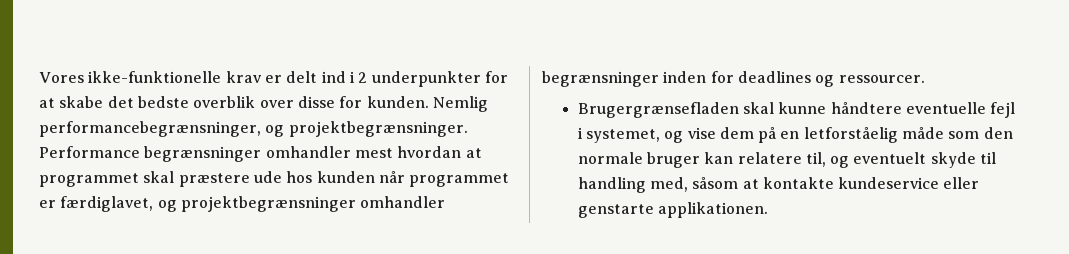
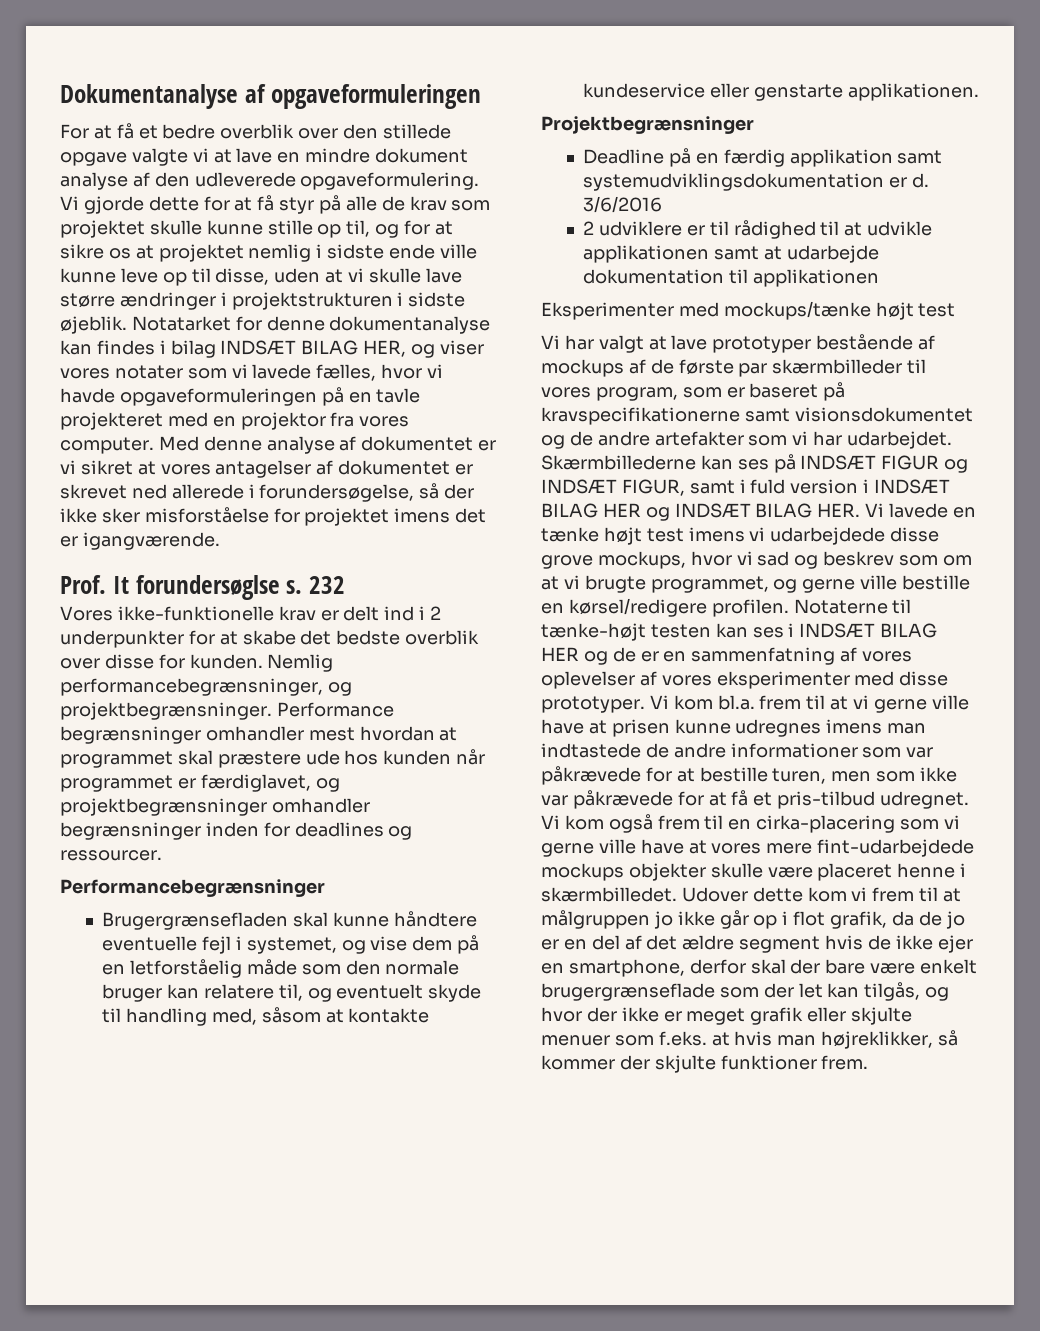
(39, 77) none -> [60,84,481,109] [60,123,451,139] [60,148,469,166] [60,172,480,190] [60,195,491,214] [60,220,453,238] [60,244,477,262] [60,268,462,286] [60,292,466,310] [60,316,491,334] [60,340,484,358] [60,364,444,381] [60,387,421,406] [60,412,410,430] [60,436,497,454] [60,460,474,478] [60,483,475,502] [60,507,487,526] [60,532,220,550] [60,575,345,600] Dokumentanalyse af opgaveformuleringen // For at få et bedre overblik over den stillede opgave valgte vi at lave en mindre dokument analyse af den udleverede opgaveformulering. Vi gjorde dette for at få styr på alle de krav som projektet skulle kunne stille op til, og for at sikre os at projektet nemlig i sidste ende ville kunne leve op til disse, uden at vi skulle lave større ændringer i projektstrukturen i sidste øjeblik. Notatarket for denne dokumentanalyse kan findes i bilag INDSÆT BILAG HER, og viser vores notater som vi lavede fælles, hvor vi havde opgaveformuleringen på en tavle projekteret med en projektor fra vores computer. Med denne analyse af dokumentet er vi sikret at vores antagelser af dokumentet er skrevet ned allerede i forundersøgelse, så der ikke sker misforståelse for projektet imens det er igangværende. // Prof. It forundersøglse s. 232 //
(925, 79) none -> [60,879,325,897] // Performancebegrænsninger
(768, 210) none -> [541,116,754,134] [583,148,943,167] [583,173,929,191] [583,196,663,213] [583,220,933,239] [583,245,879,263] [583,269,879,287] [541,301,956,320] [541,334,936,353] [541,359,927,377] [541,382,846,401] [541,407,973,425] [541,431,953,449] [541,454,969,473] [541,479,951,496] [541,503,976,521] [541,527,940,545] [541,551,972,569] [541,575,971,593] [541,598,912,617] [541,623,938,641] [541,647,913,665] [541,671,949,689] [541,695,969,713] [541,719,927,737] [541,743,934,758] [541,766,958,785] [541,790,970,809] [541,814,960,833] [541,839,975,857] [541,863,967,881] [541,887,962,902] [541,910,965,929] [541,935,973,953] [541,959,978,977] [541,982,950,1001] [541,1007,913,1025] [541,1030,959,1049] [541,1055,869,1073] // Projektbegrænsninger // Deadline på en færdig applikation samt systemudviklingsdokumentation er d. 3/6/2016 // 2 udviklere er til rådighed til at udvikle applikationen samt at udarbejde dokumentation til applikationen // Eksperimenter med mockups/tænke højt test // Vi har valgt at lave prototyper bestående af mockups af de første par skærmbilleder til vores program, som er baseret på kravspecifikationerne samt visionsdokumentet og de andre artefakter som vi har udarbejdet. Skærmbillederne kan ses på INDSÆT FIGUR og INDSÆT FIGUR, samt i fuld version i INDSÆT BILAG HER og INDSÆT BILAG HER. Vi lavede en tænke højt test imens vi udarbejdede disse grove mockups, hvor vi sad og beskrev som om at vi brugte programmet, og gerne ville bestille en kørsel/redigere profilen. Notaterne til tænke-højt testen kan ses i INDSÆT BILAG HER og de er en sammenfatning af vores oplevelser af vores eksperimenter med disse prototyper. Vi kom bl.a. frem til at vi gerne ville have at prisen kunne udregnes imens man indtastede de andre informationer som var påkrævede for at bestille turen, men som ikke var påkrævede for at få et pris-tilbud udregnet. Vi kom også frem til en cirka-placering som vi gerne ville have at vores mere fint-udarbejdede mockups objekter skulle være placeret henne i skærmbilledet. Udover dette kom vi frem til at målgruppen jo ikke går op i flot grafik, da de jo er en del af det ældre segment hvis de ikke ejer en smartphone, derfor skal der bare være enkelt brugergrænseflade som der let kan tilgås, og hvor der ikke er meget grafik eller skjulte menuer som f.eks. at hvis man højreklikker, så kommer der skjulte funktioner frem.

